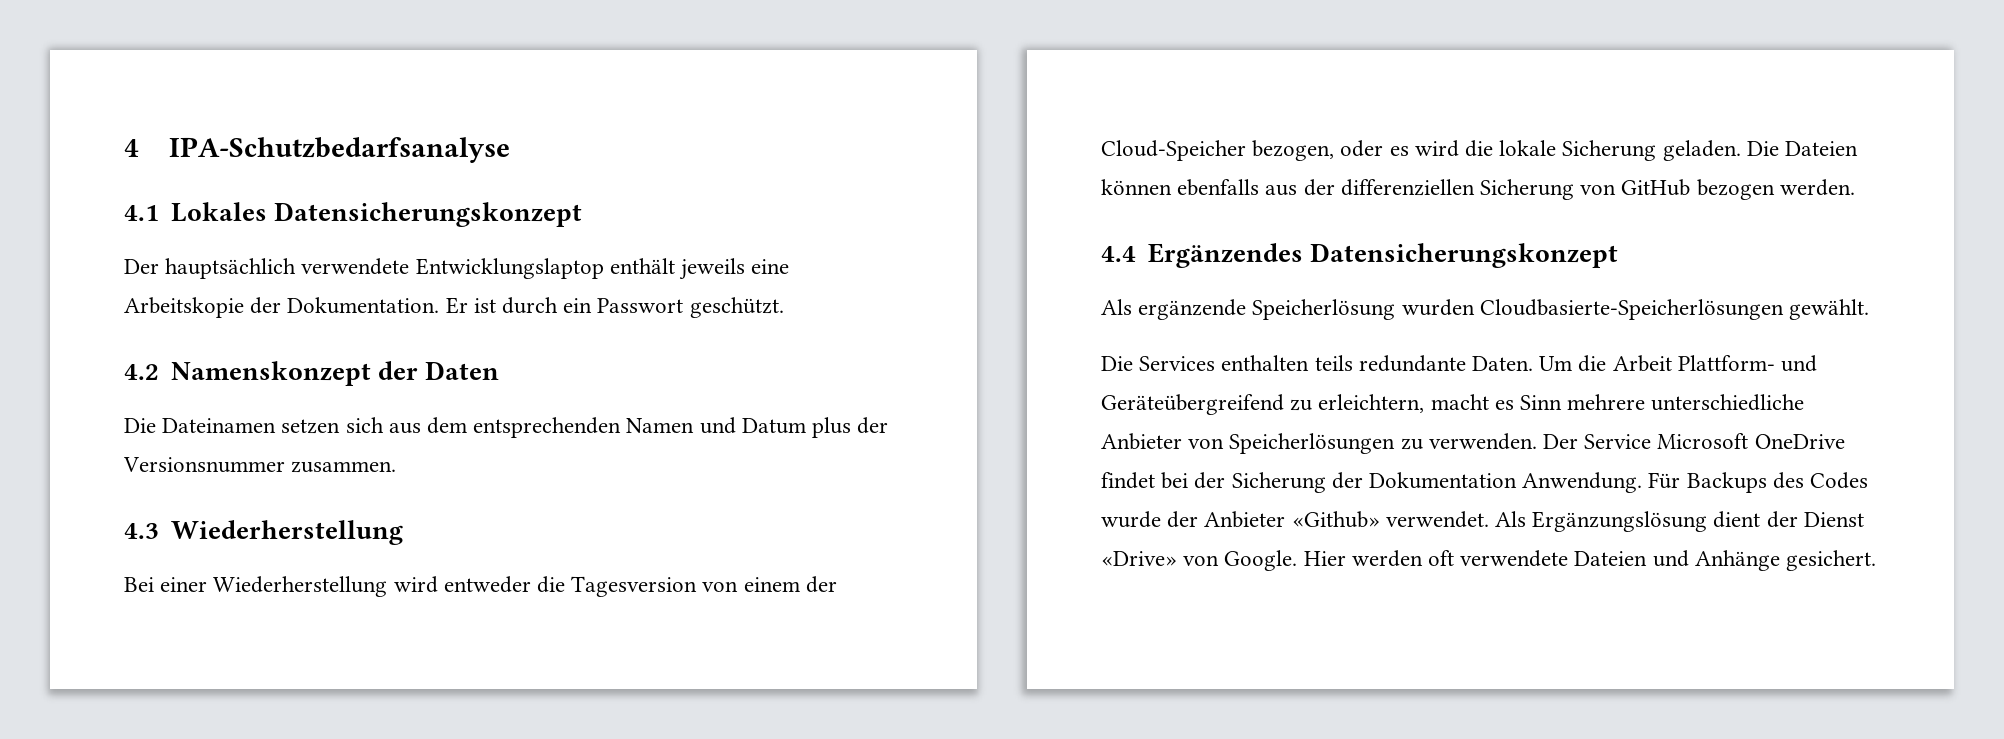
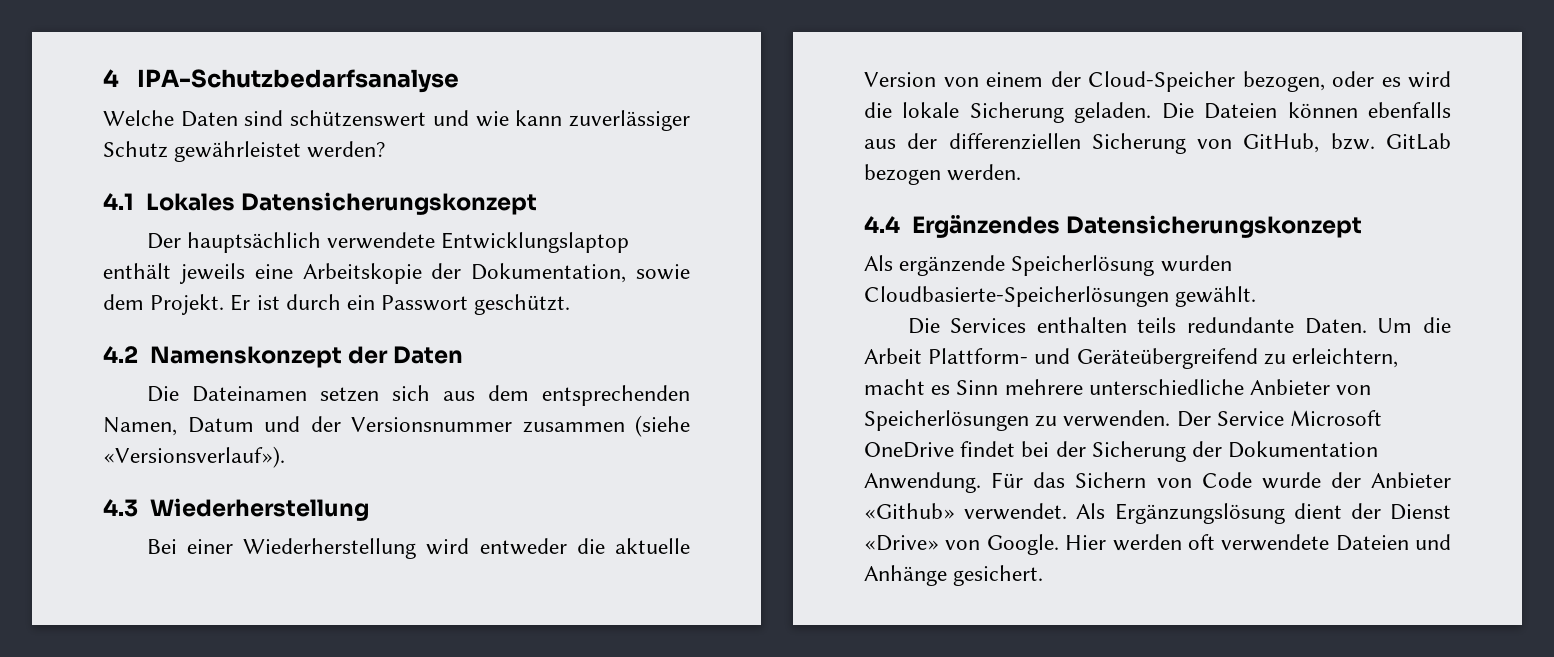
(510, 150) none -> [103,110,690,131] [103,141,386,162] // Welche Daten sind schützenswert und wie kann zuverlässiger Schutz gewährleistet werden?
[287,297,440,314] Dokumentation. -> [471,263,690,283] [103,294,225,315] Dokumentation, sowie dem Projekt.
[626,417,889,438] [123,457,397,473] Namen und Datum plus der Versionsnummer zusammen. -> [103,415,690,437] [103,446,285,468] Namen, Datum und der Versionsnummer zusammen (siehe «Versionsverlauf»).
[571,576,698,597] Tagesversion -> [615,538,690,554] [864,72,936,87] aktuelle Version
[1621,179,1691,196] GitHub -> [1243,133,1451,153] GitHub, bzw. GitLab
[1686,472,1869,493] Backups des Codes -> [1033,472,1252,488] das Sichern von Code

